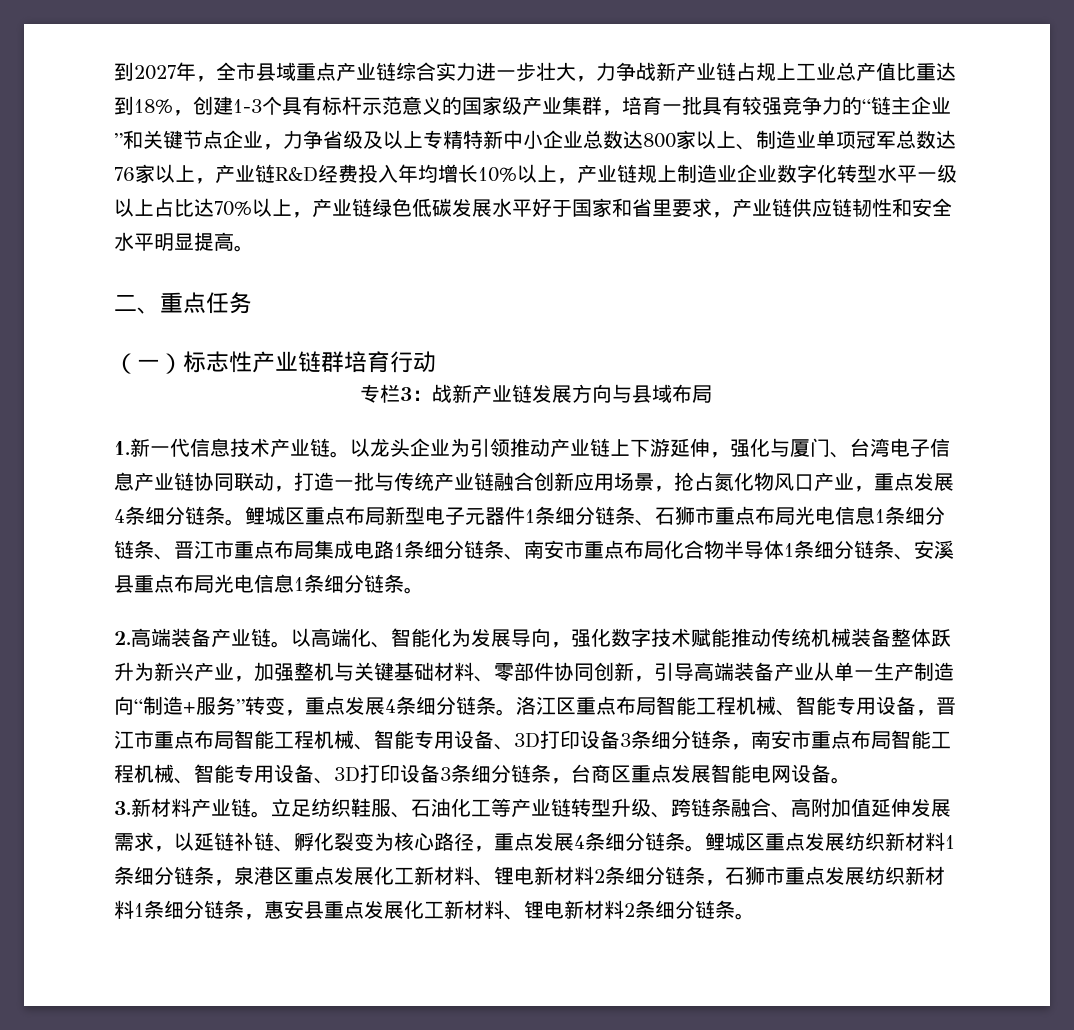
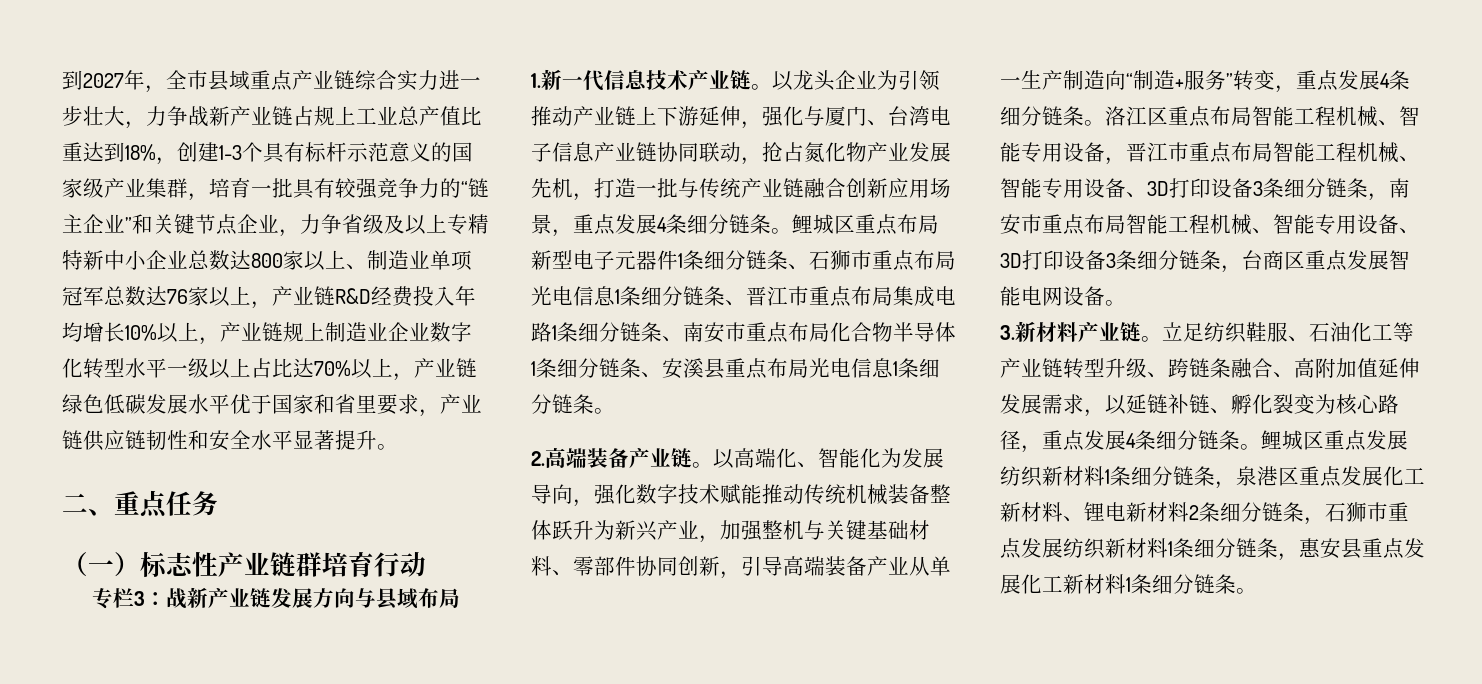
[532,198,552,217] 好 -> [230,394,251,414] 优
[154,232,234,251] 明显提高 -> [293,430,377,450] 显著提升
(294, 489) none -> [762,142,951,163] [531,178,594,201] 抢占氮化物产业发展先机，
[674,472,874,492] 抢占氮化物风口产业， -> (573, 233) none
[504,900,635,920] 、锂电新材料2 -> [1126,577,1131,592] 1

